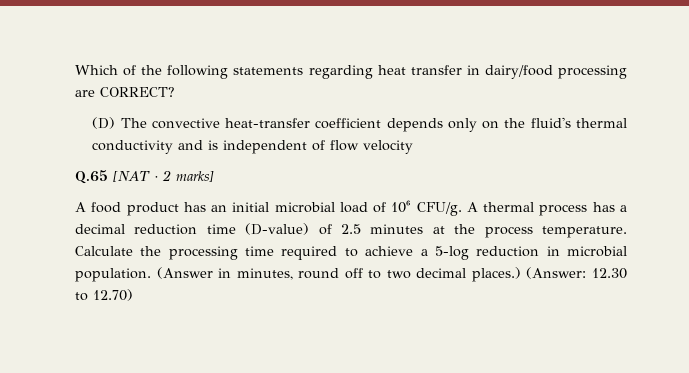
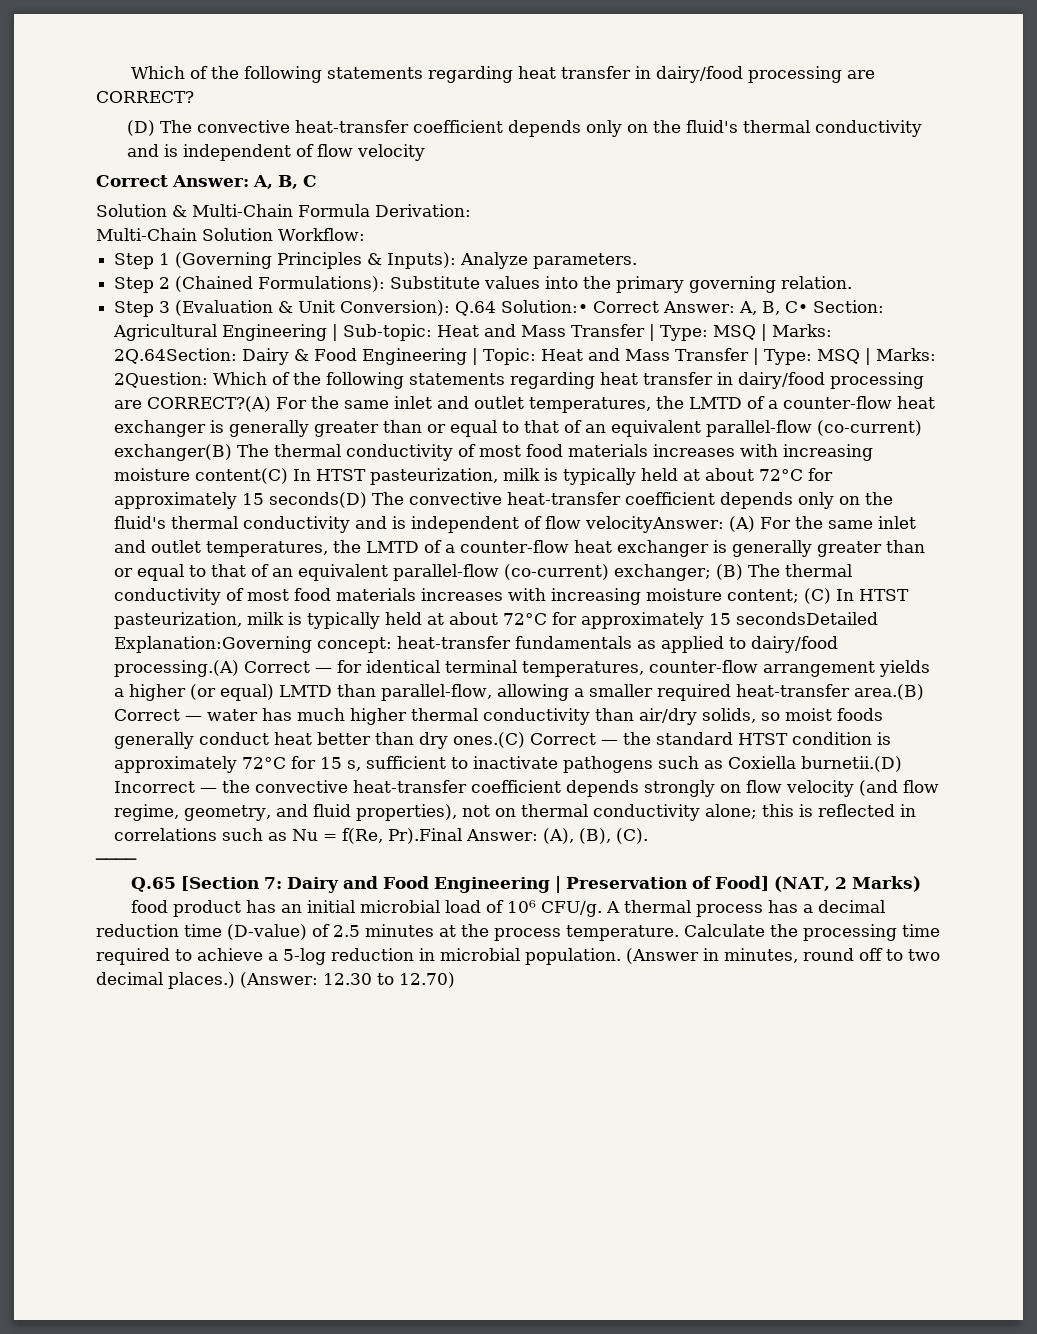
[75,170,214,184] [75,202,86,212] Q.65 [NAT · 2 marks] // A -> [96,175,317,189] [96,204,471,217] [96,228,365,241] [114,252,638,269] [114,276,853,293] [114,300,885,317] [113,324,833,341] [114,348,937,365] [114,372,925,389] [114,396,936,413] [114,420,923,437] [114,444,874,461] [114,468,834,485] [114,492,894,509] [114,516,917,533] [114,540,926,557] [114,564,853,581] [114,588,910,605] [114,612,879,629] [114,636,839,653] [114,660,931,677] [114,684,925,701] [114,708,884,725] [114,732,892,749] [114,756,903,773] [114,780,940,797] [114,804,917,821] [114,828,649,844] [95,858,137,865] [130,876,921,893] Correct Answer: A, B, C // Solution & Multi-Chain Formula Derivation: // Multi-Chain Solution Workflow: // Step 1 (Governing Principles & Inputs): Analyze parameters. // Step 2 (Chained Formulations): Substitute values into the primary governing relation. // Step 3 (Evaluation & Unit Conversion): Q.64 Solution:• Correct Answer: A, B, C• Section: Agricultural Engineering | Sub-topic: Heat and Mass Transfer | Type: MSQ | Marks: 2Q.64Section: Dairy & Food Engineering | Topic: Heat and Mass Transfer | Type: MSQ | Marks: 2Question: Which of the following statements regarding heat transfer in dairy/food processing are CORRECT?(A) For the same inlet and outlet temperatures, the LMTD of a counter-flow heat exchanger is generally greater than or equal to that of an equivalent parallel-flow (co-current) exchanger(B) The thermal conductivity of most food materials increases with increasing moisture content(C) In HTST pasteurization, milk is typically held at about 72°C for approximately 15 seconds(D) The convective heat-transfer coefficient depends only on the fluid's thermal conductivity and is independent of flow velocityAnswer: (A) For the same inlet and outlet temperatures, the LMTD of a counter-flow heat exchanger is generally greater than or equal to that of an equivalent parallel-flow (co-current) exchanger; (B) The thermal conductivity of most food materials increases with increasing moisture content; (C) In HTST pasteurization, milk is typically held at about 72°C for approximately 15 secondsDetailed Explanation:Governing concept: heat-transfer fundamentals as applied to dairy/food processing.(A) Correct — for identical terminal temperatures, counter-flow arrangement yields a higher (or equal) LMTD than parallel-flow, allowing a smaller required heat-transfer area.(B) Correct — water has much higher thermal conductivity than air/dry solids, so moist foods generally conduct heat better than dry ones.(C) Correct — the standard HTST condition is approximately 72°C for 15 s, sufficient to inactivate pathogens such as Coxiella burnetii.(D) Incorrect — the convective heat-transfer coefficient depends strongly on flow velocity (and flow regime, geometry, and fluid properties), not on thermal conductivity alone; this is reflected in correlations such as Nu = f(Re, Pr).Final Answer: (A), (B), (C). // ──── // Q.65 [Section 7: Dairy and Food Engineering | Preservation of Food] (NAT, 2 Marks) //

